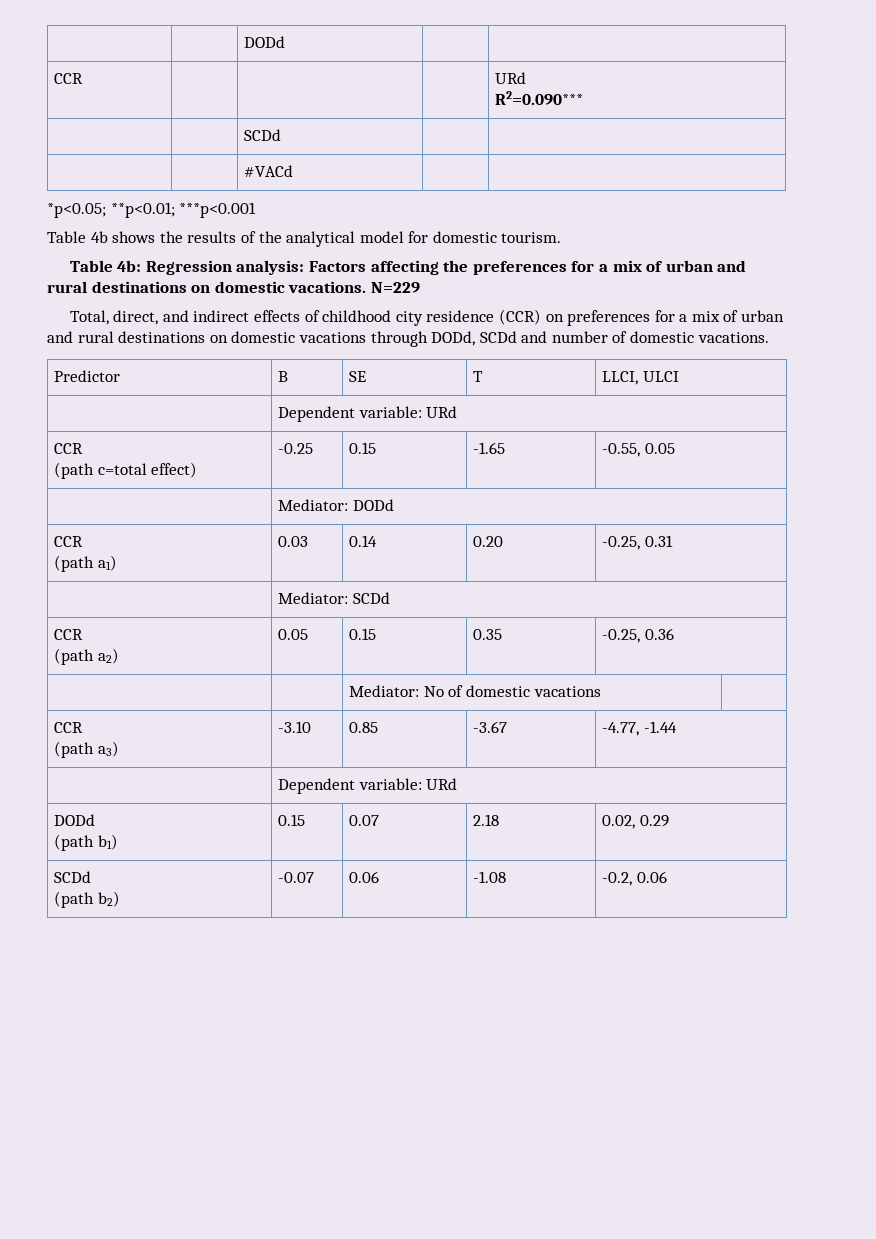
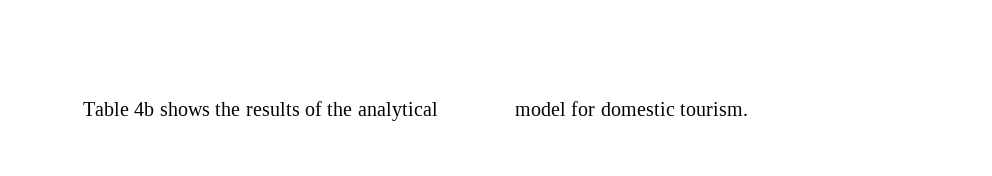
[244,36,286,48] [54,73,84,84] [495,72,527,84] [495,91,584,105] [244,129,282,141] [244,165,294,177] [47,202,257,218] | | DODd | | // CCR | | | | URd // R2=0.090*** // | | SCDd | | // | | #VACd | | // *p<0.05; **p<0.01; ***p<0.001 // -> (83, 109) none
[69,260,747,275] [47,281,420,293] [69,309,785,326] [47,331,769,347] [54,370,121,382] [278,371,289,382] [349,371,367,382] [473,371,484,382] [602,371,679,385] [278,406,458,422] [54,443,84,454] [54,462,198,479] [278,443,314,454] [349,442,377,454] [473,442,506,454] [602,443,675,457] [278,499,394,511] [54,536,84,547] [54,555,117,572] [278,536,309,547] [349,535,378,547] [473,536,504,547] [602,535,673,550] [278,592,390,604] [54,629,84,640] [54,648,119,665] [278,629,309,640] [349,628,377,640] [473,629,503,640] [602,628,674,643] [349,685,601,697] [54,722,84,733] [54,741,119,758] [278,721,312,733] [349,722,379,733] [473,721,508,733] [602,721,677,736] [278,778,458,794] [54,814,96,826] [54,834,118,851] [278,814,306,826] [349,815,380,826] [473,814,500,826] [602,815,669,829] [54,871,92,883] [54,891,120,908] [278,872,315,883] [349,871,380,883] [473,871,507,883] [602,871,667,886] // Table 4b: Regression analysis: Factors affecting the preferences for a mix of urban and rural destinations on domestic vacations. N=229 // Total, direct, and indirect effects of childhood city residence (CCR) on preferences for a mix of urban and rural destinations on domestic vacations through DODd, SCDd and number of domestic vacations. // Predictor | B | SE | T | LLCI, ULCI // | Dependent variable: URd // CCR // (path c=total effect) | -0.25 | 0.15 | -1.65 | -0.55, 0.05 // | Mediator: DODd // CCR // (path a1) | 0.03 | 0.14 | 0.20 | -0.25, 0.31 // | Mediator: SCDd // CCR // (path a2) | 0.05 | 0.15 | 0.35 | -0.25, 0.36 // | | Mediator: No of domestic vacations | // CCR // (path a3) | -3.10 | 0.85 | -3.67 | -4.77, -1.44 // | Dependent variable: URd // DODd // (path b1) | 0.15 | 0.07 | 2.18 | 0.02, 0.29 // SCDd // (path b2) | -0.07 | 0.06 | -1.08 | -0.2, 0.06 -> (749, 109) none

